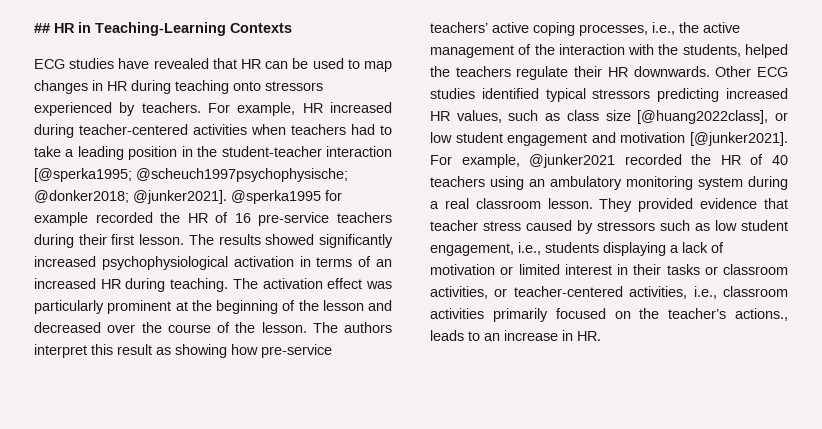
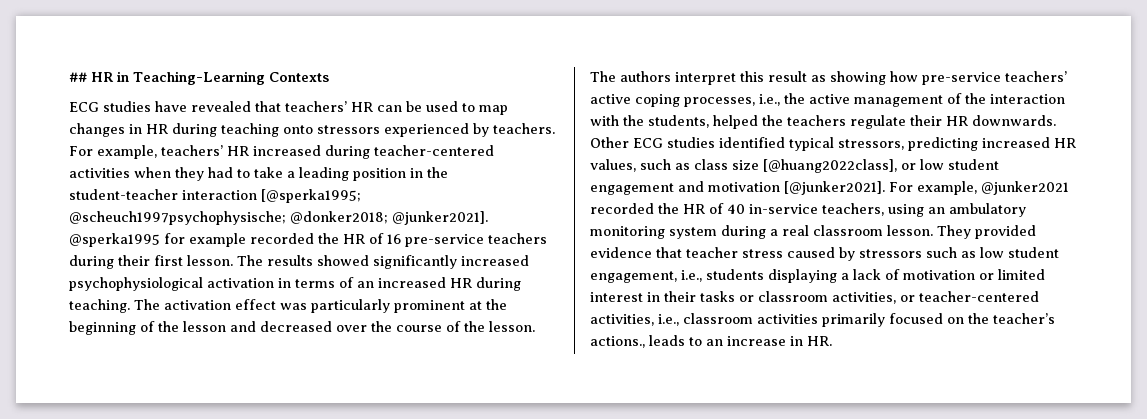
(237, 63) none -> [285,101,347,112] teachers’
(296, 109) none -> [161,145,223,156] teachers’
[291,124,346,135] teachers -> [175,167,204,181] they
[592,89,651,99] stressors -> [838,139,904,150] stressors,
[430,176,485,187] teachers -> [749,203,884,216] in-service teachers,

